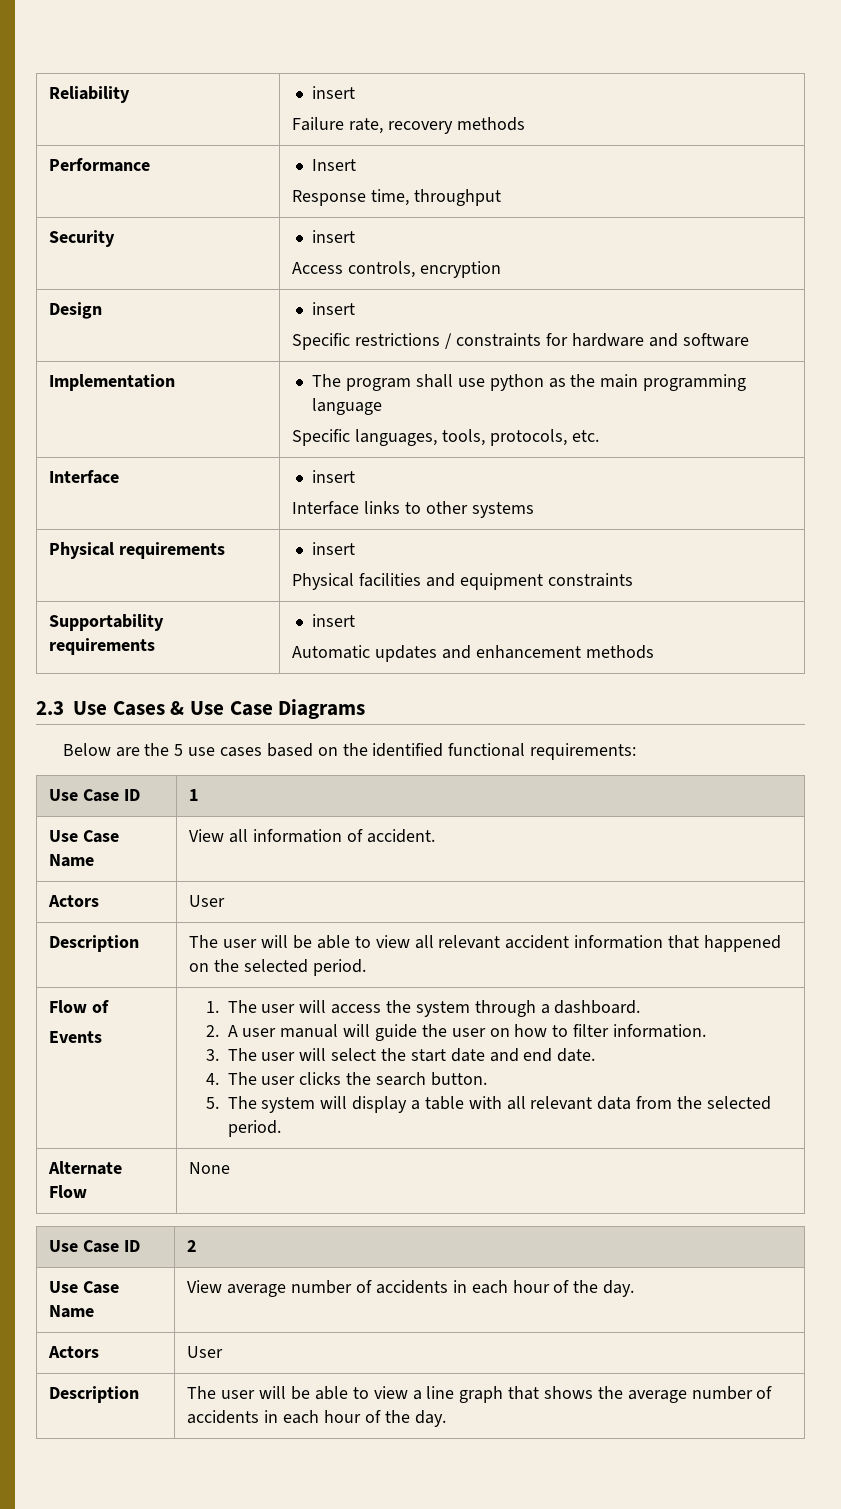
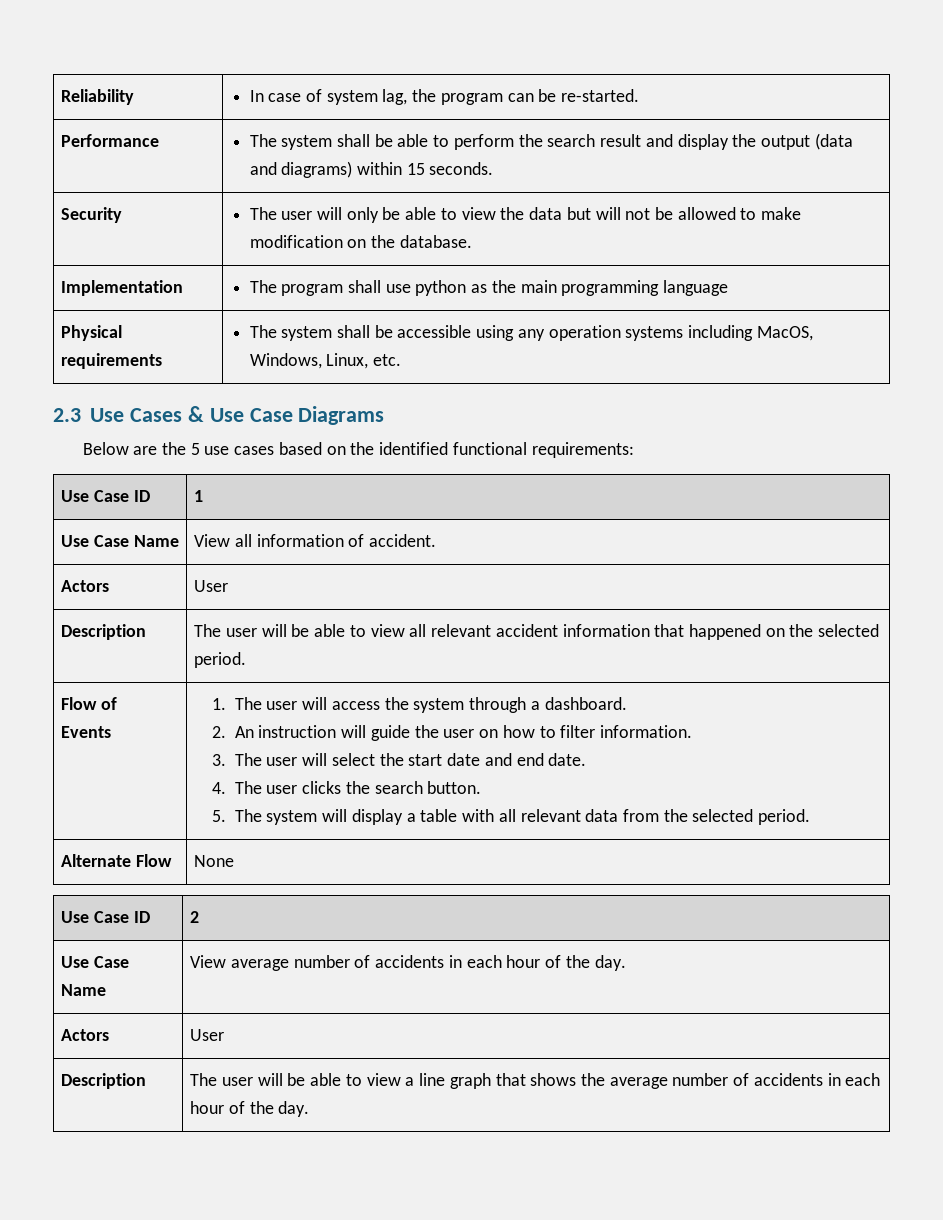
[312,86,356,99] [292,117,526,134] [49,158,151,172] [312,159,357,171] [292,189,502,206] [49,230,116,247] [312,230,356,243] [292,261,502,278] [49,302,103,319] [312,302,356,315] [292,333,749,350] insert // Failure rate, recovery methods // Performance | Insert // Response time, throughput // Security | insert // Access controls, encryption // Design | insert // Specific restrictions / constraints for hardware and software -> [249,89,640,105] [61,134,160,147] [249,133,853,150] [249,161,494,178] [61,207,123,223] [249,207,802,223] [249,235,472,248] In case of system lag, the program can be re-started. // Performance | The system shall be able to perform the search result and display the output (data and diagrams) within 15 seconds. // Security | The user will only be able to view the data but will not be allowed to make modification on the database.
[292,429,599,446] [49,470,120,484] [312,470,356,483] [292,501,534,518] [49,542,226,559] [312,542,356,555] [292,573,633,590] [49,614,165,631] [49,638,156,655] [312,614,356,627] [292,645,654,662] // Specific languages, tools, protocols, etc. // Interface | insert // Interface links to other systems // Physical requirements | insert // Physical facilities and equipment constraints // Supportability requirements | insert // Automatic updates and enhancement methods -> [61,325,123,341] [61,353,163,369] [249,325,813,341] [249,353,401,369] // Physical requirements | The system shall be accessible using any operation systems including MacOS, Windows, Linux, etc.
[227,1024,339,1038] A user manual -> [234,725,337,738] An instruction

